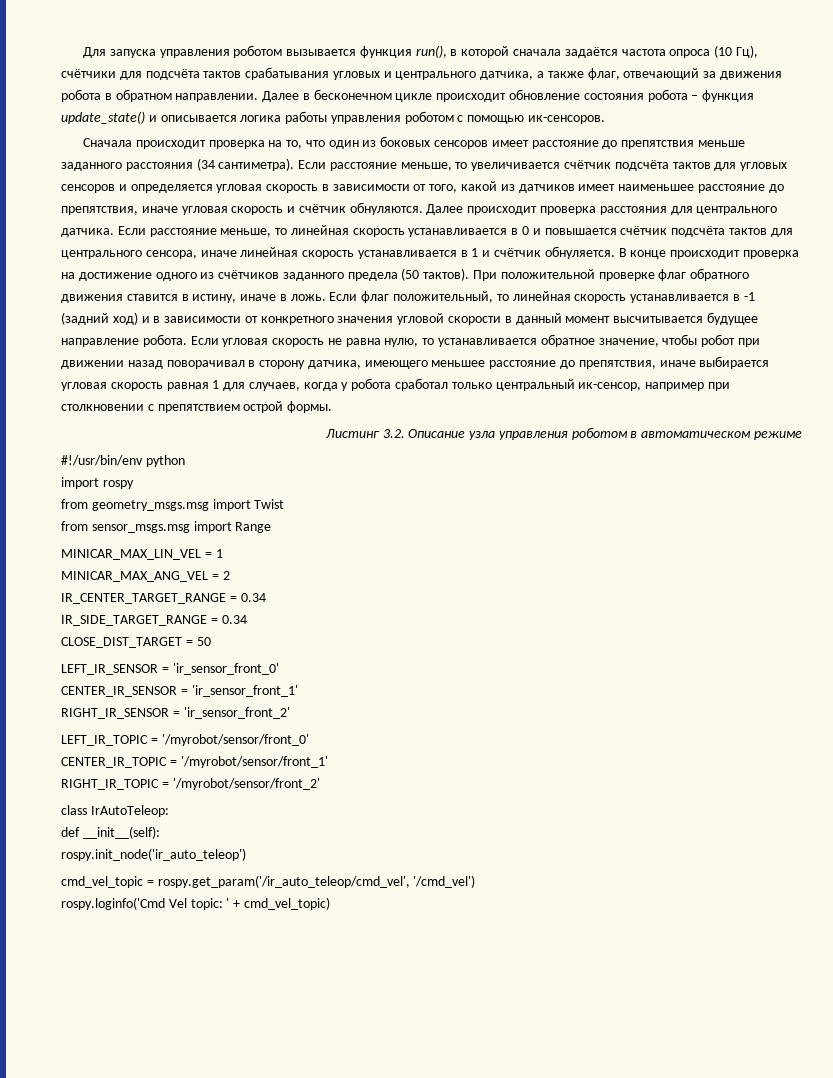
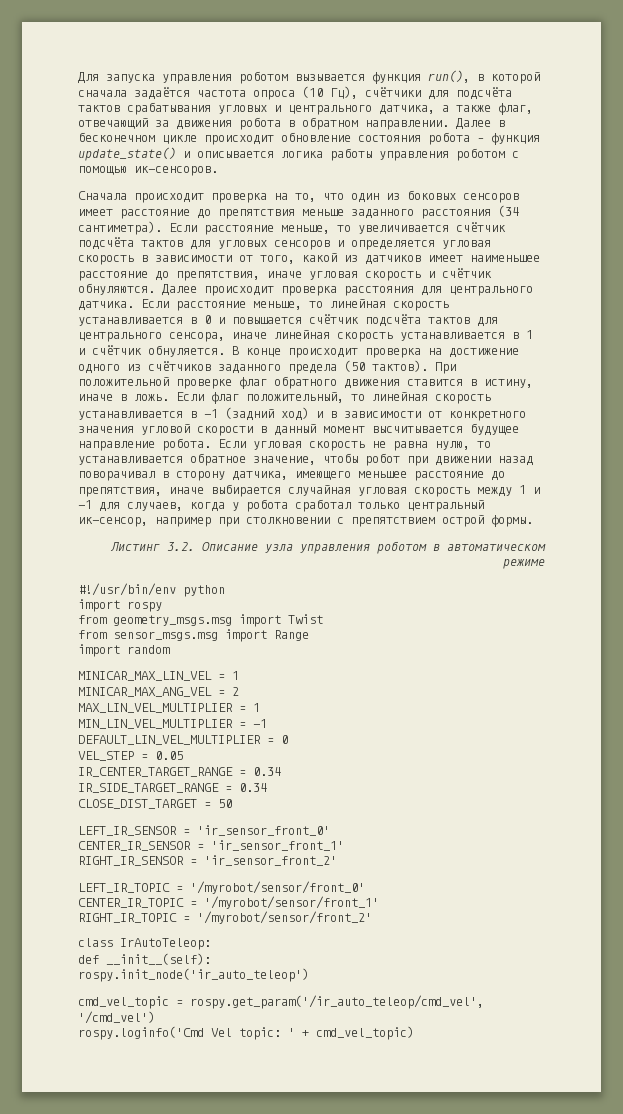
[61,380,220,391] угловая скорость равная 1 -> [288,485,540,497] [78,500,92,509] случайная угловая скорость между 1 и -1
(272, 527) none -> [78,644,170,657] // import random
(230, 575) none -> [78,703,260,713] [78,719,267,729] [78,735,288,745] [78,751,183,761] // MAX_LIN_VEL_MULTIPLIER = 1 // MIN_LIN_VEL_MULTIPLIER = -1 // DEFAULT_LIN_VEL_MULTIPLIER = 0 // VEL_STEP = 0.05

